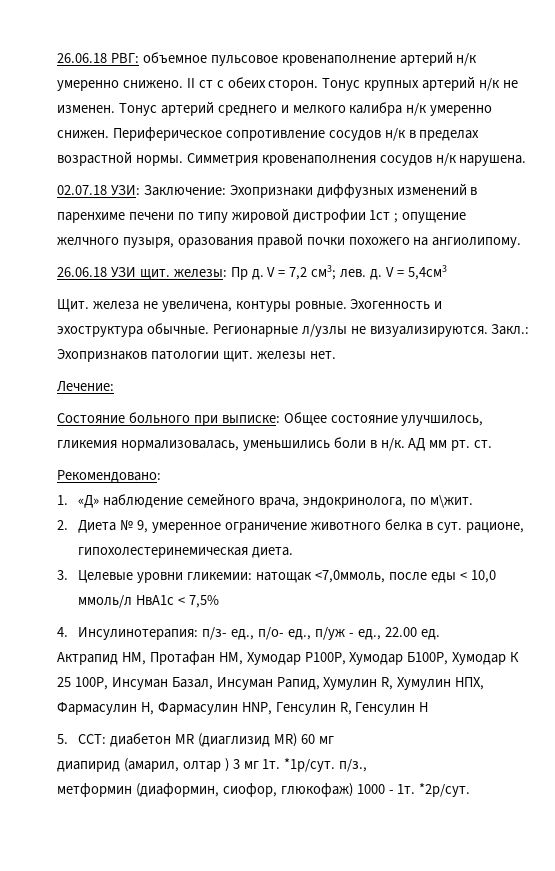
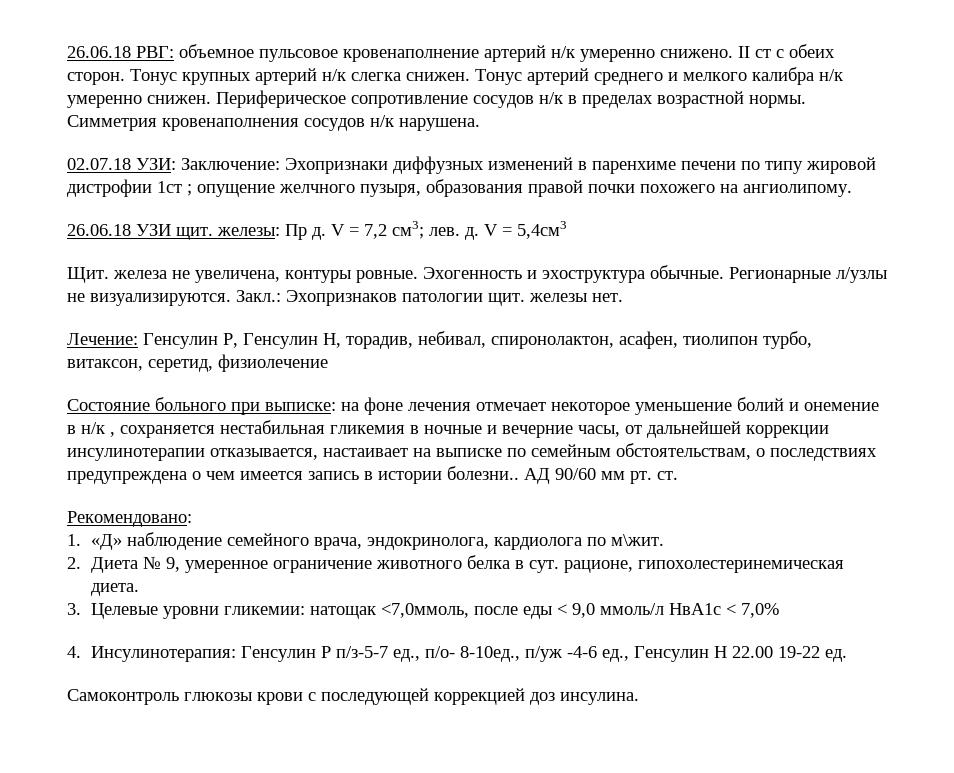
[503,80,519,88] [57,105,115,113] не изменен. -> [351,72,470,81] слегка снижен.
[177,237,253,248] оразования -> [426,179,523,197] образования
[57,412,484,426] [57,437,426,451] // Состояние больного при выписке: Общее состояние улучшилось, гликемия нормализовалась, уменьшились боли в н/к. АД -> [143,331,812,349] [67,354,328,372] [67,397,879,415] [67,420,829,438] [67,443,877,461] [67,466,596,484] Генсулин Р, Генсулин Н, торадив, небивал, спиронолактон, асафен, тиолипон турбо, витаксон, серетид, физиолечение // Состояние больного при выписке: на фоне лечения отмечает некоторое уменьшение болий и онемение в н/к , сохраняется нестабильная гликемия в ночные и вечерние часы, от дальнейшей коррекции инсулинотерапии отказывается, настаивает на выписке по семейным обстоятельствам, о последствиях предупреждена о чем имеется запись в истории болезни.. АД 90/60
(406, 502) none -> [493,537,582,550] кардиолога
[470,570,496,583] 10,0 -> [571,603,595,618] 9,0
[189,595,220,608] 7,5% -> [740,603,779,618] 7,0%
[202,627,440,640] [57,651,520,665] [57,677,485,690] [57,702,429,715] [57,733,334,747] [57,758,368,772] [57,783,471,797] п/з- ед., п/о- ед., п/уж - ед., 22.00 ед. // Актрапид НМ, Протафан НМ, Хумодар Р100Р, Хумодар Б100Р, Хумодар К 25 100Р, Инсуман Базал, Инсуман Рапид, Хумулин R, Хумулин НПХ, Фармасулин Н, Фармасулин НNР, Генсулин R, Генсулин Н // 5. ССТ: диабетон МR (диаглизид МR) 60 мг // диапирид (амарил, олтар ) 3 мг 1т. *1р/сут. п/з., // метформин (диаформин, сиофор, глюкофаж) 1000 - 1т. *2р/сут. -> [240,646,847,662] [67,688,639,705] Генсулин Р п/з-5-7 ед., п/о- 8-10ед., п/уж -4-6 ед., Генсулин Н 22.00 19-22 ед. // Самоконтроль глюкозы крови с последующей коррекцией доз инсулина.

